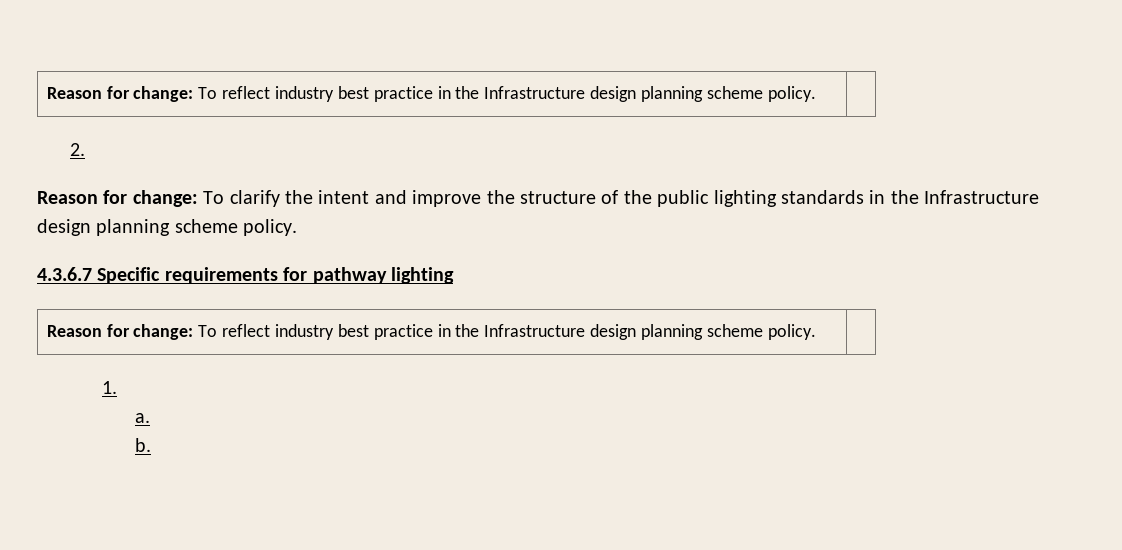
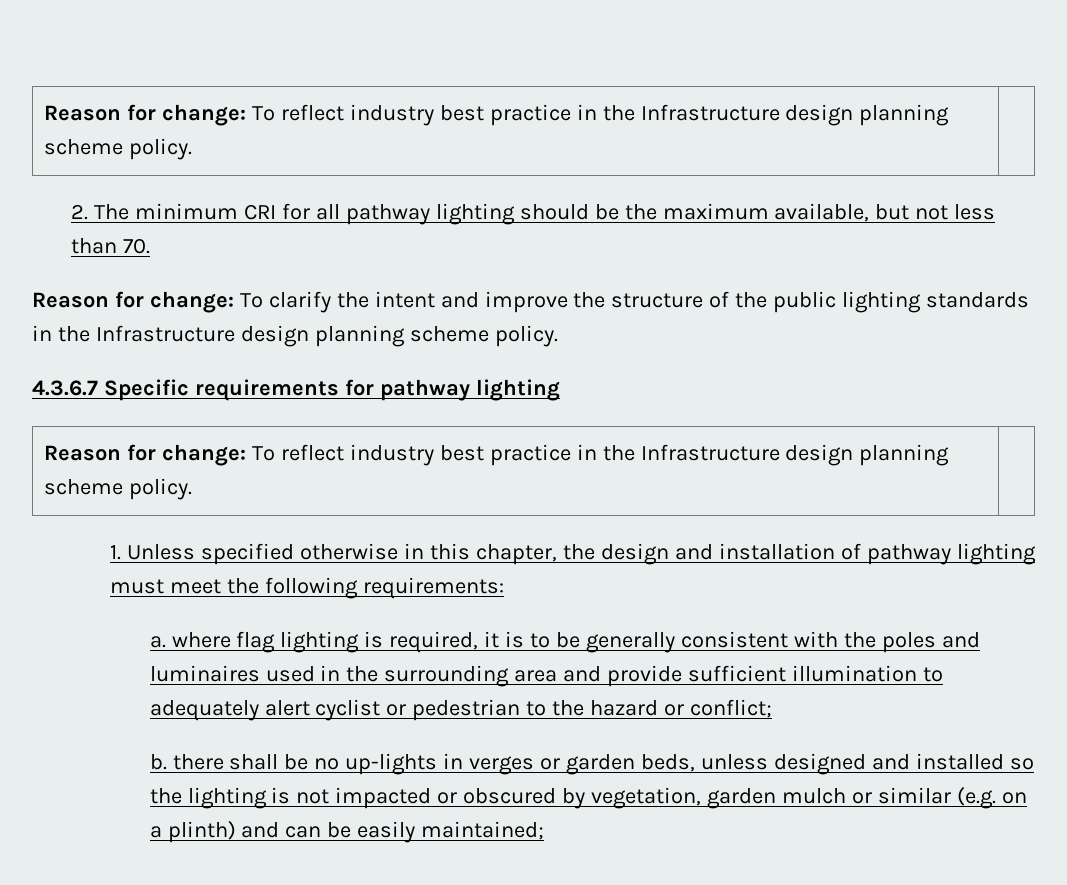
(85, 149) none -> [94,203,996,225] [71,238,151,254] The minimum CRI for all pathway lighting should be the maximum available, but not less than 70.
[134,413,150,423] [134,438,151,452] // a. // b. -> [127,543,1036,565] [110,577,505,599] [149,631,980,653] [149,665,943,687] [149,699,773,721] [149,753,1034,775] [149,787,1027,809] [149,821,545,843] Unless specified otherwise in this chapter, the design and installation of pathway lighting must meet the following requirements: // a. where flag lighting is required, it is to be generally consistent with the poles and luminaires used in the surrounding area and provide sufficient illumination to adequately alert cyclist or pedestrian to the hazard or conflict; // b. there shall be no up-lights in verges or garden beds, unless designed and installed so the lighting is not impacted or obscured by vegetation, garden mulch or similar (e.g. on a plinth) and can be easily maintained;

